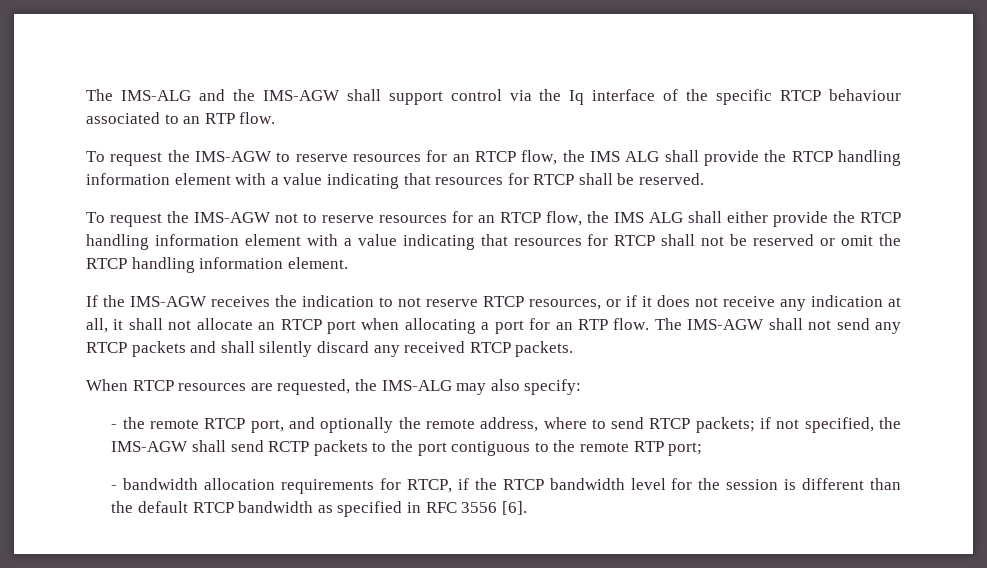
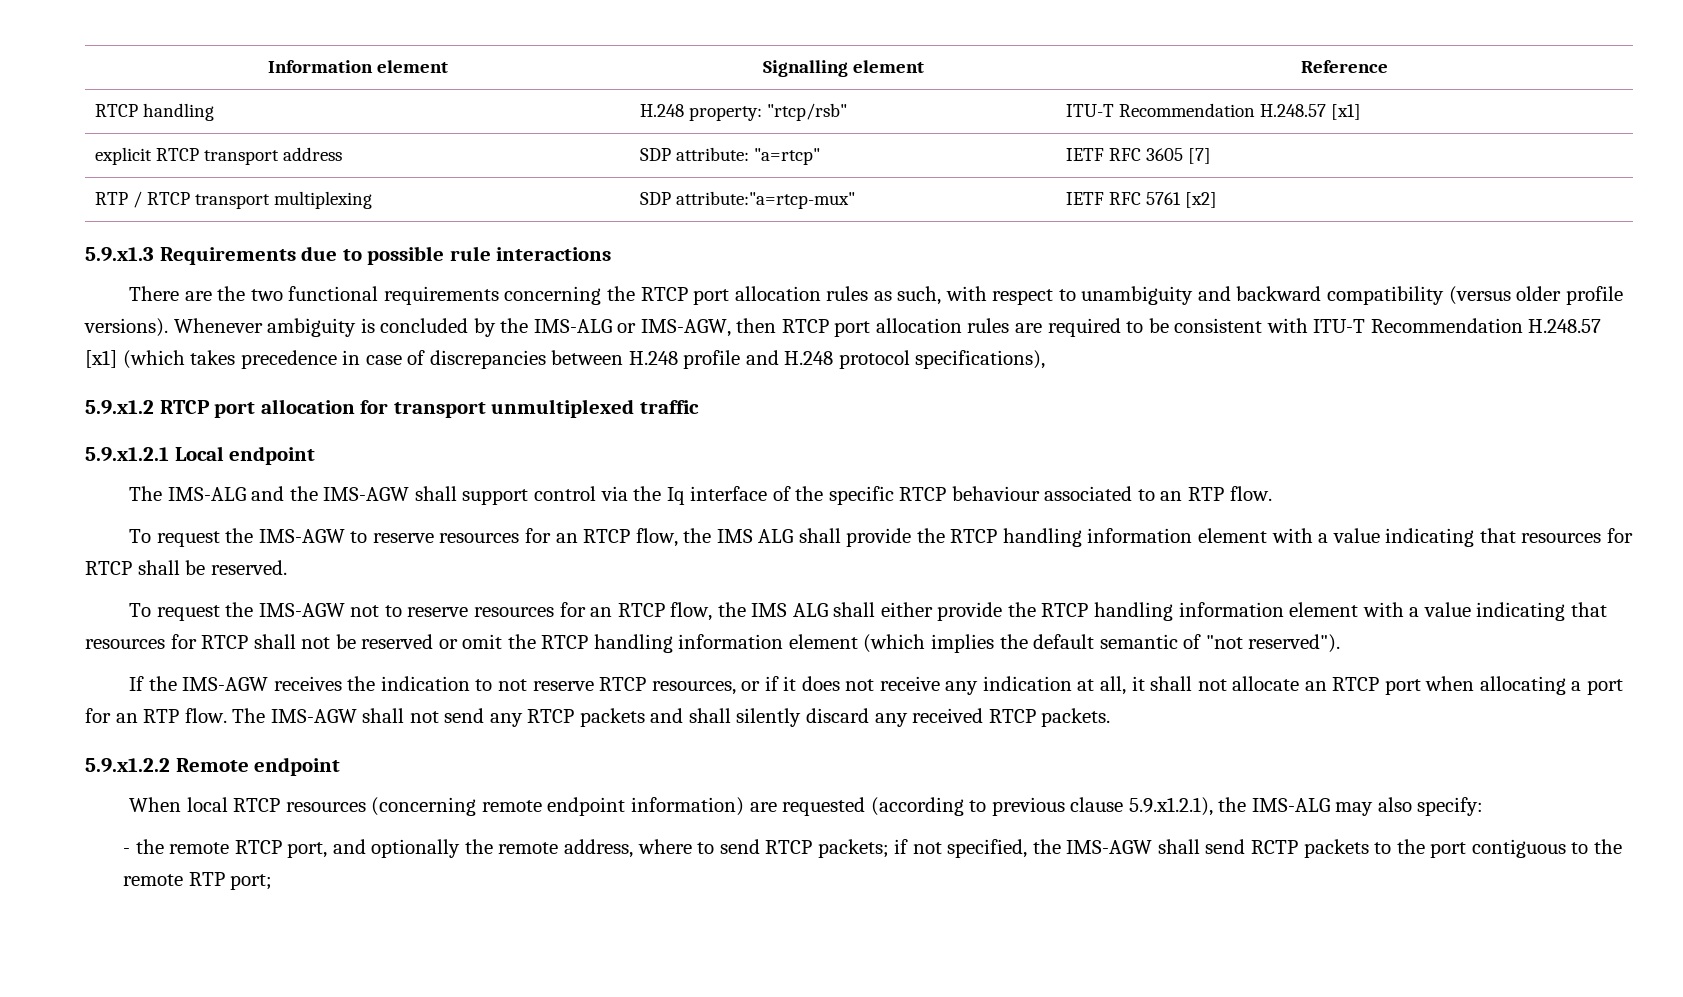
(86, 95) none -> [268,60,448,73] [763,60,924,77] [1301,60,1388,73] [95,103,215,121] [640,103,848,121] [1066,103,1362,120] [95,147,343,165] [640,147,821,165] [1066,148,1212,164] [95,191,373,209] [640,191,856,209] [1066,192,1218,208] [85,246,612,265] [129,286,1623,305] [84,318,1602,337] [85,350,1046,369] [85,399,699,418] [85,446,316,465] Information element | Signalling element | Reference // RTCP handling | H.248 property: "rtcp/rsb" | ITU-T Recommendation H.248.57 [x1] // explicit RTCP transport address | SDP attribute: "a=rtcp" | IETF RFC 3605 [7] // RTP / RTCP transport multiplexing | SDP attribute:"a=rtcp-mux" | IETF RFC 5761 [x2] // 5.9.x1.3 Requirements due to possible rule interactions // There are the two functional requirements concerning the RTCP port allocation rules as such, with respect to unambiguity and backward compatibility (versus older profile versions). Whenever ambiguity is concluded by the IMS-ALG or IMS-AGW, then RTCP port allocation rules are required to be consistent with ITU-T Recommendation H.248.57 [x1] (which takes precedence in case of discrepancies between H.248 profile and H.248 protocol specifications), // 5.9.x1.2 RTCP port allocation for transport unmultiplexed traffic // 5.9.x1.2.1 Local endpoint //
[287,257,348,269] element. -> [788,634,1341,653] element (which implies the default semantic of "not reserved").
(574, 349) none -> [85,757,341,776] // 5.9.x1.2.2 Remote endpoint
(128, 385) none -> [186,797,228,812] local
[250,379,351,395] are requested, -> [371,797,1213,816] (concerning remote endpoint information) are requested (according to previous clause 5.9.x1.2.1),
[111,478,901,494] [111,501,527,517] // - bandwidth allocation requirements for RTCP, if the RTCP bandwidth level for the session is different than the default RTCP bandwidth as specified in RFC 3556 [6]. -> (273, 882) none

